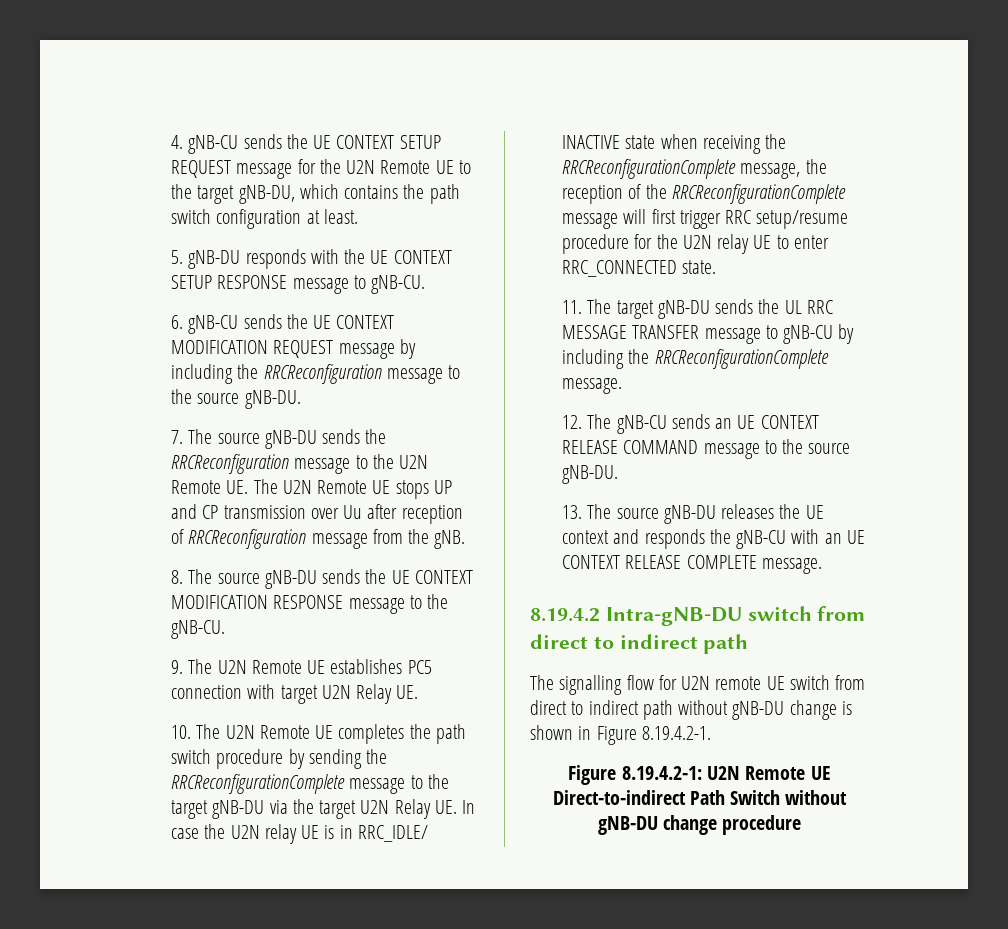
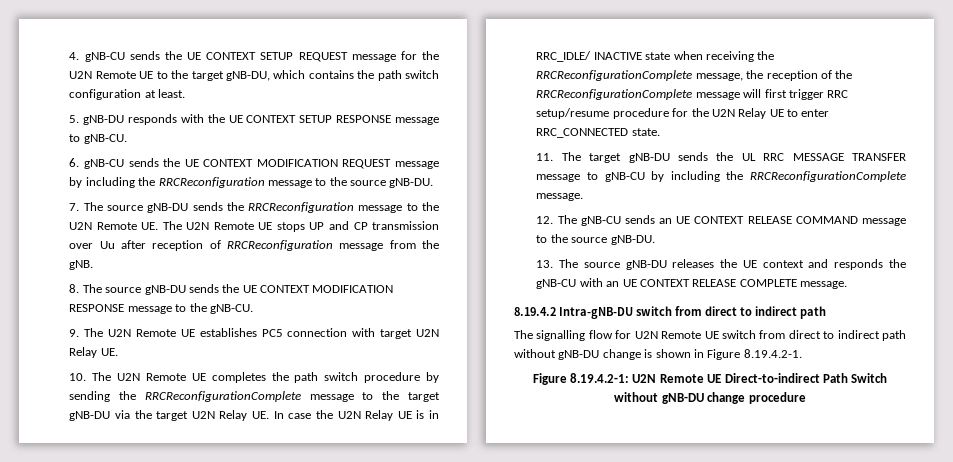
[264,824,297,844] relay -> [365,410,394,421] Relay
[717,234,750,254] relay -> [738,108,767,119] Relay
[715,676,762,690] remote -> [661,331,702,339] Remote

